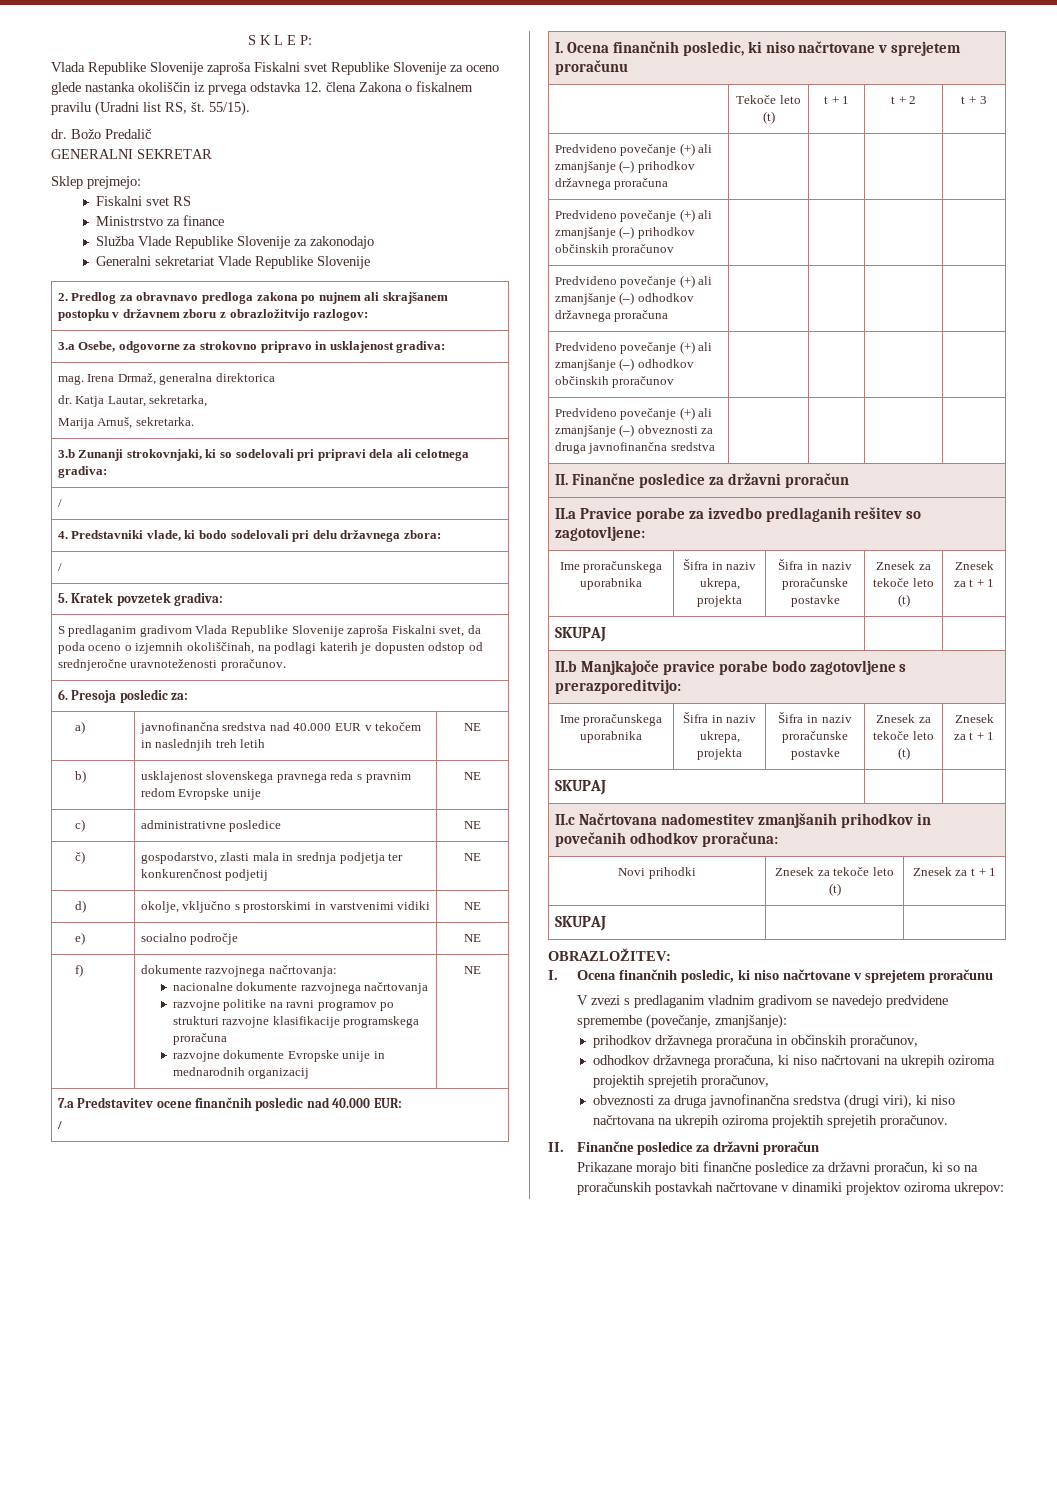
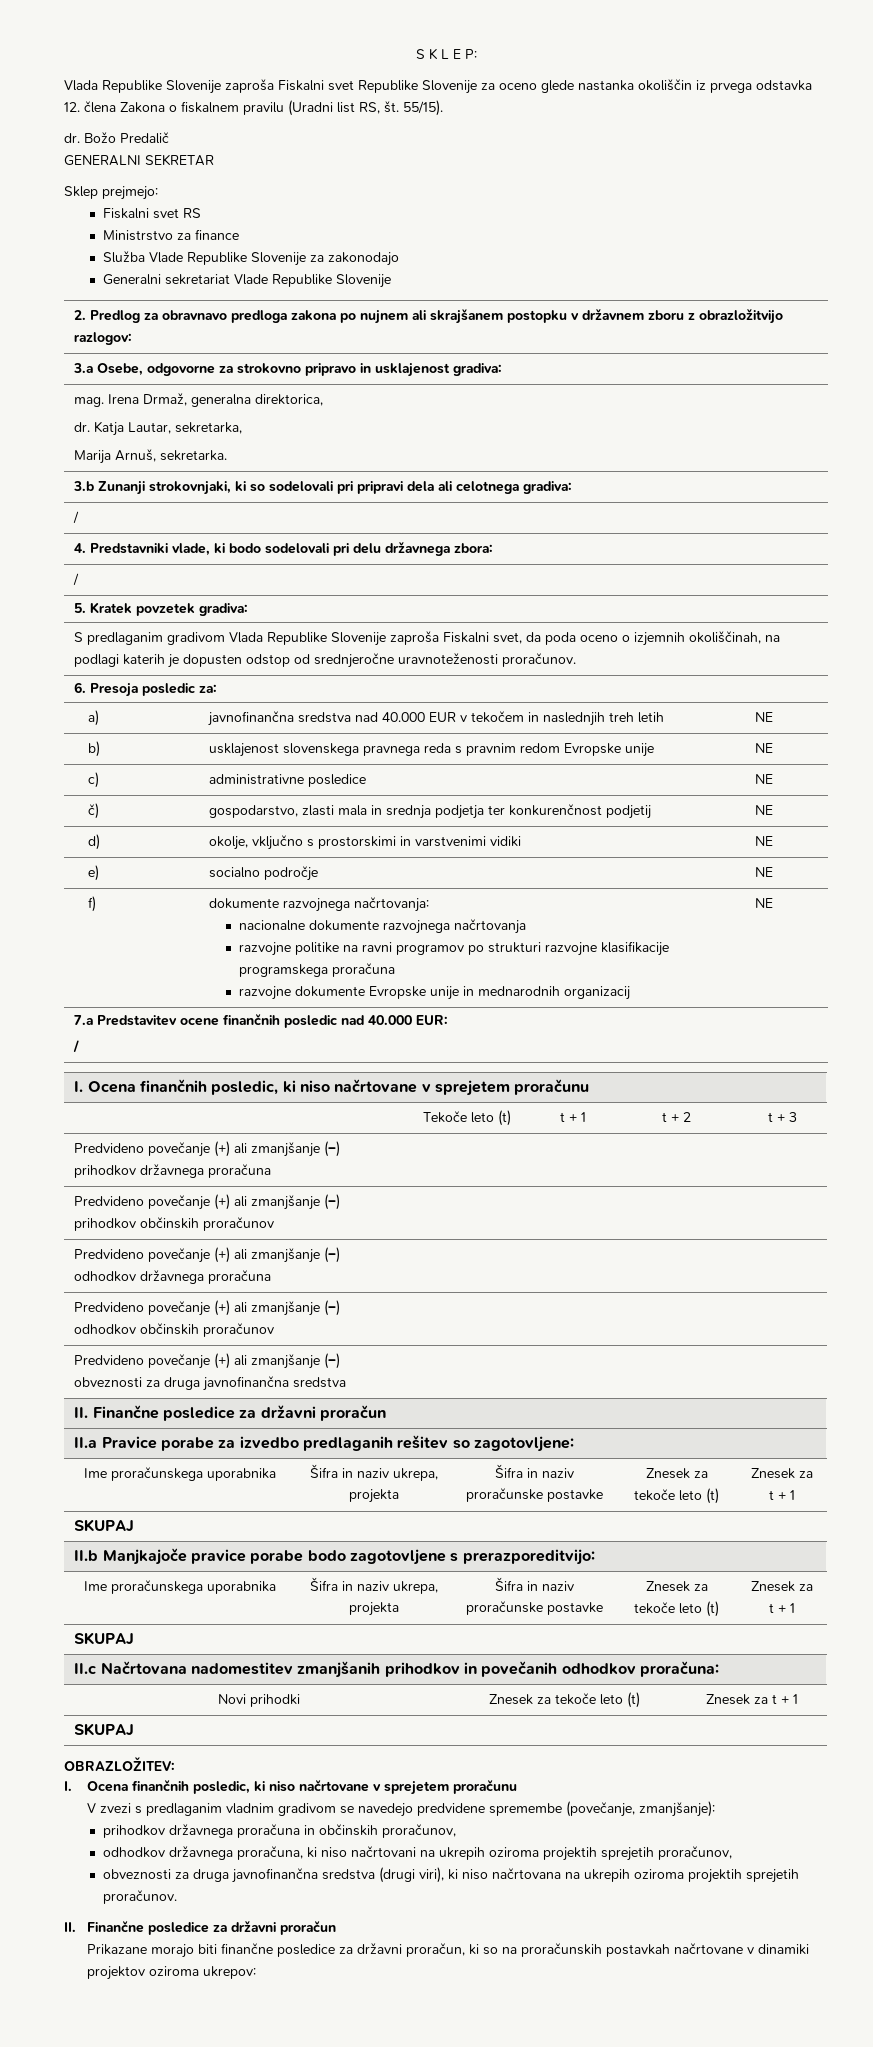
[215,373,275,382] direktorica -> [255,394,324,406] direktorica,

